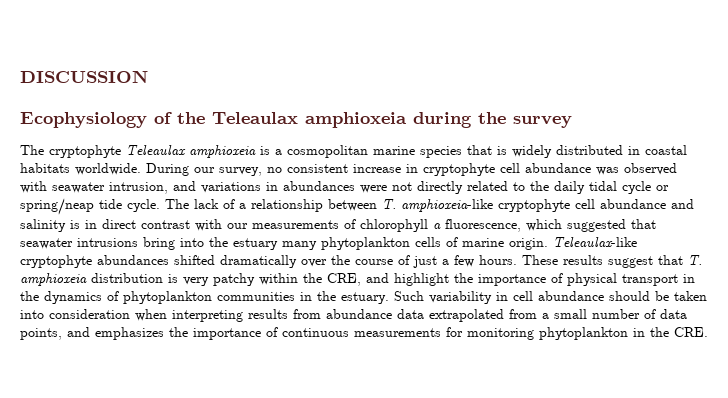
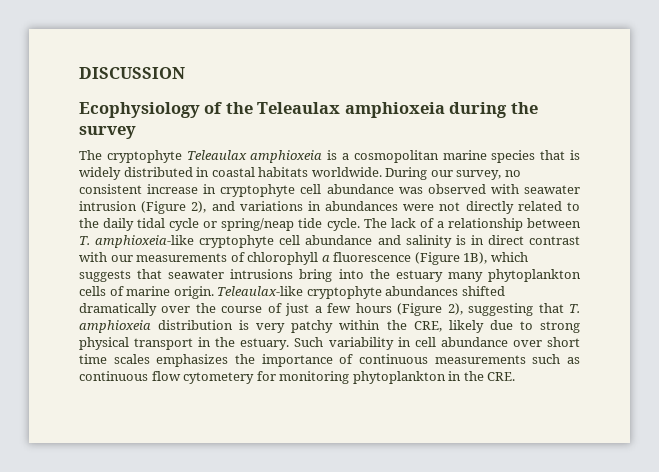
[109,182,168,194] intrusion, -> [79,201,207,214] intrusion (Figure 2),
[445,219,626,232] fluorescence, which suggested -> [333,252,528,265] [79,270,131,282] fluorescence (Figure 1B), which suggests
[479,255,653,268] hours. These results suggest -> [355,303,534,316] hours (Figure 2), suggesting
[366,273,695,286] [20,291,295,304] and highlight the importance of physical transport in the dynamics of phytoplankton communities -> [448,320,580,333] [79,337,194,350] likely due to strong physical transport
[609,291,707,301] [20,309,687,322] [20,327,90,340] should be taken into consideration when interpreting results from abundance data extrapolated from a small number of data points, and -> [512,337,580,347] [79,354,150,364] over short time scales
(441, 332) none -> [532,354,580,364] [79,371,255,384] such as continuous flow cytometery

